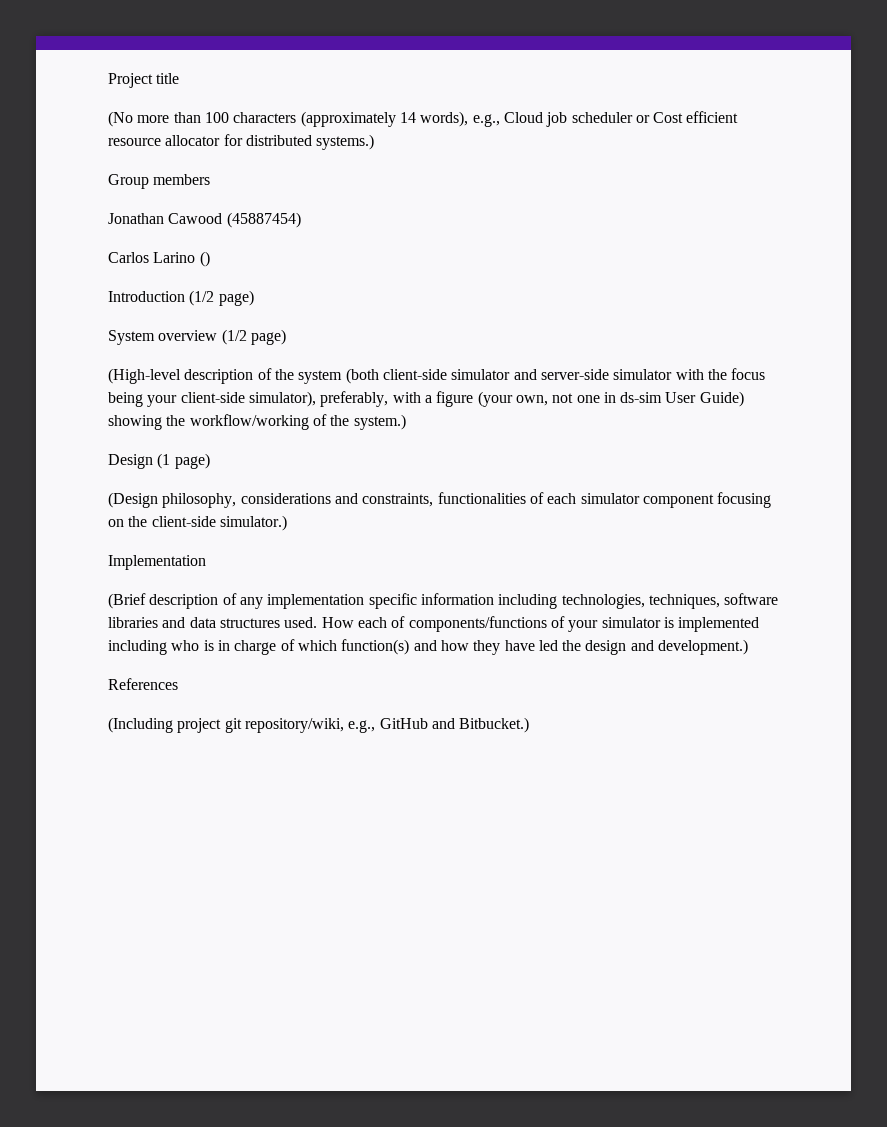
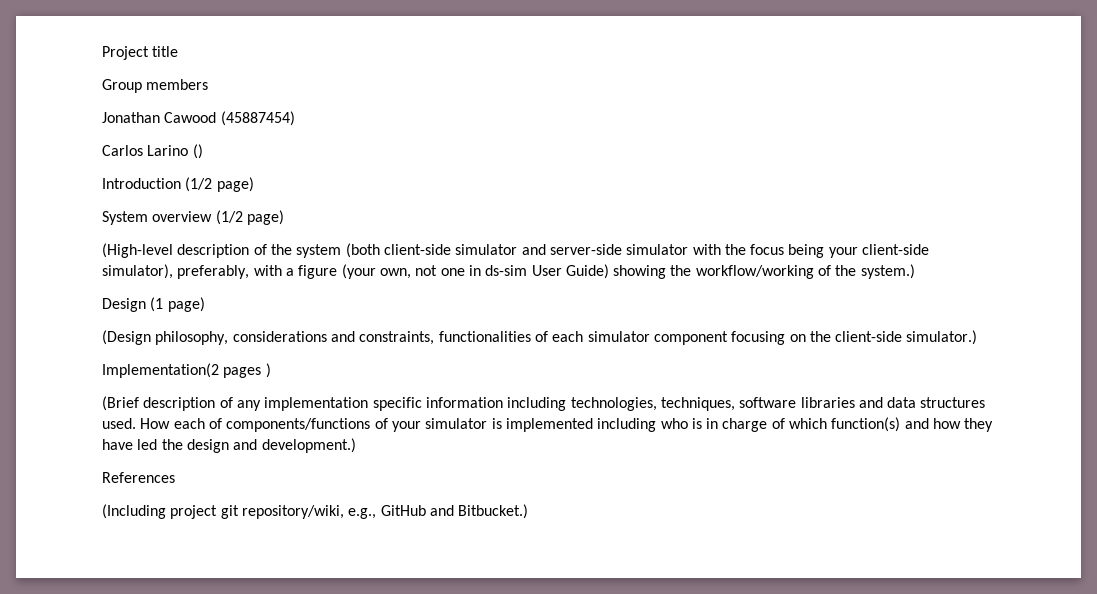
[108,111,739,127] [108,134,375,150] // (No more than 100 characters (approximately 14 words), e.g., Cloud job scheduler or Cost efficient resource allocator for distributed systems.) -> (179, 51) none
[108,555,206,570] Implementation -> [102,363,271,378] Implementation(2 pages )

